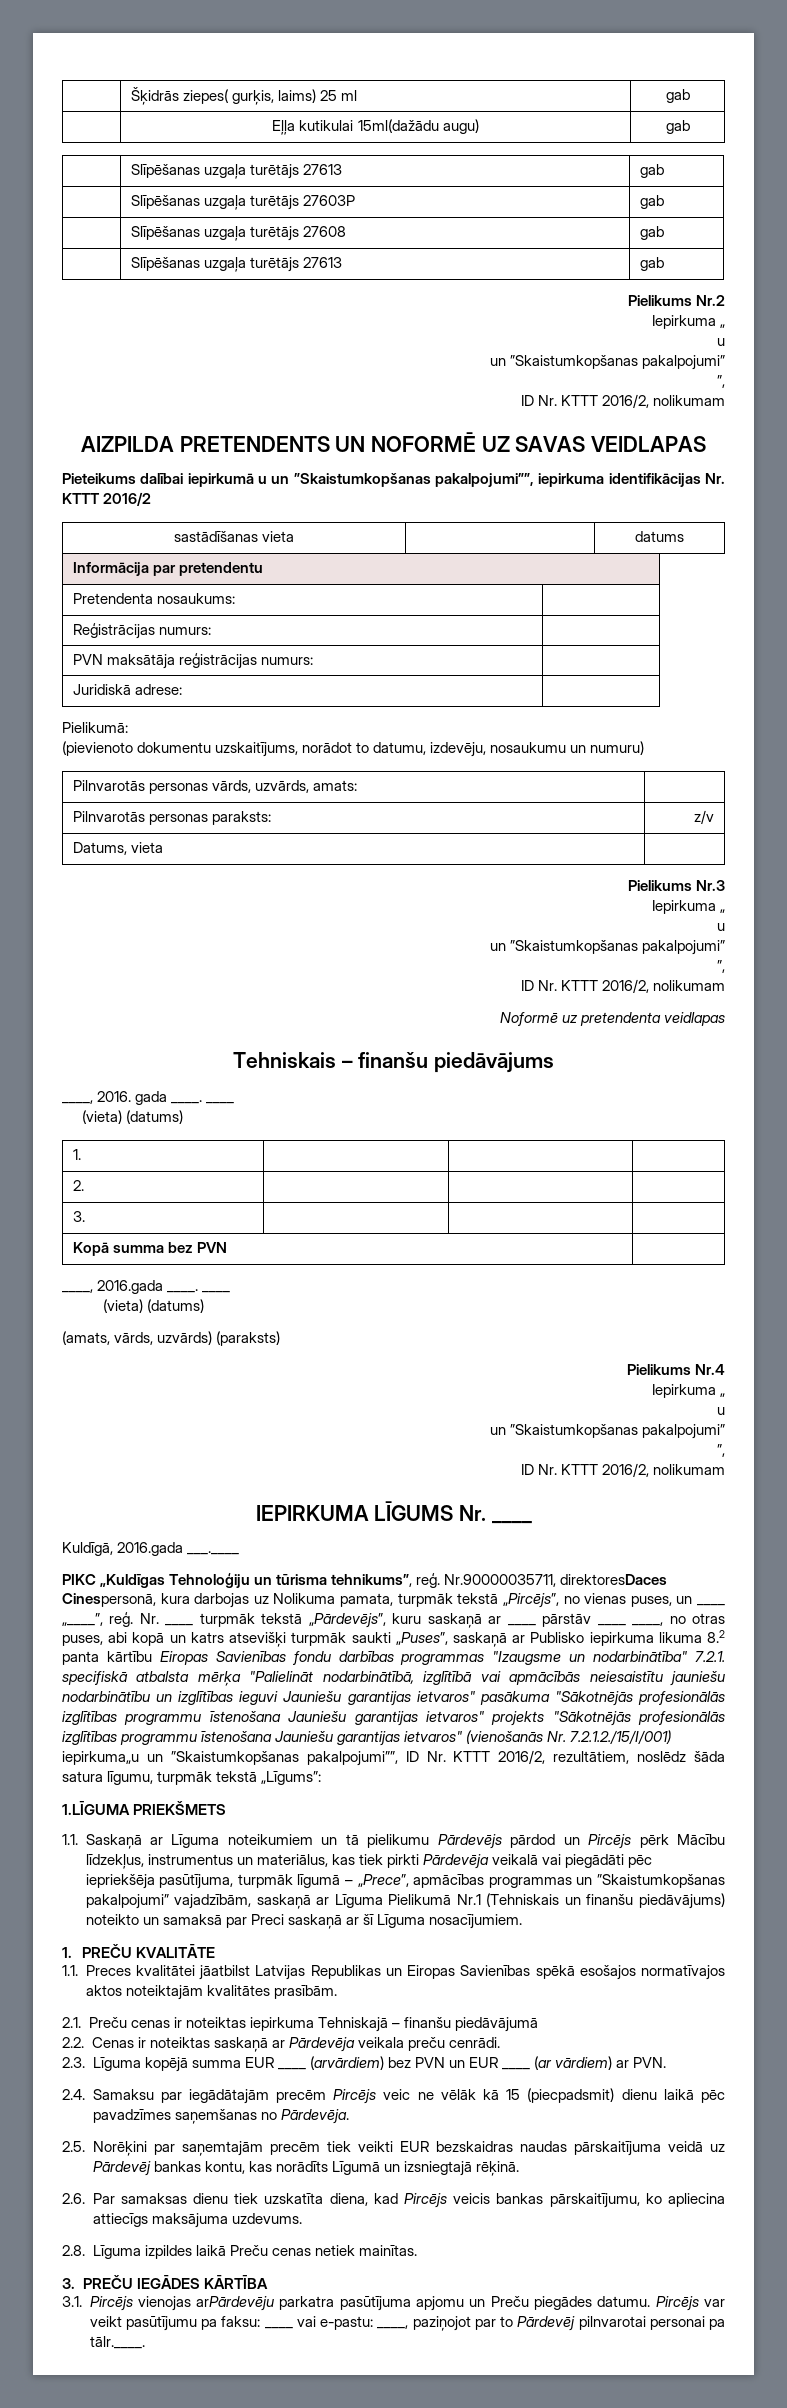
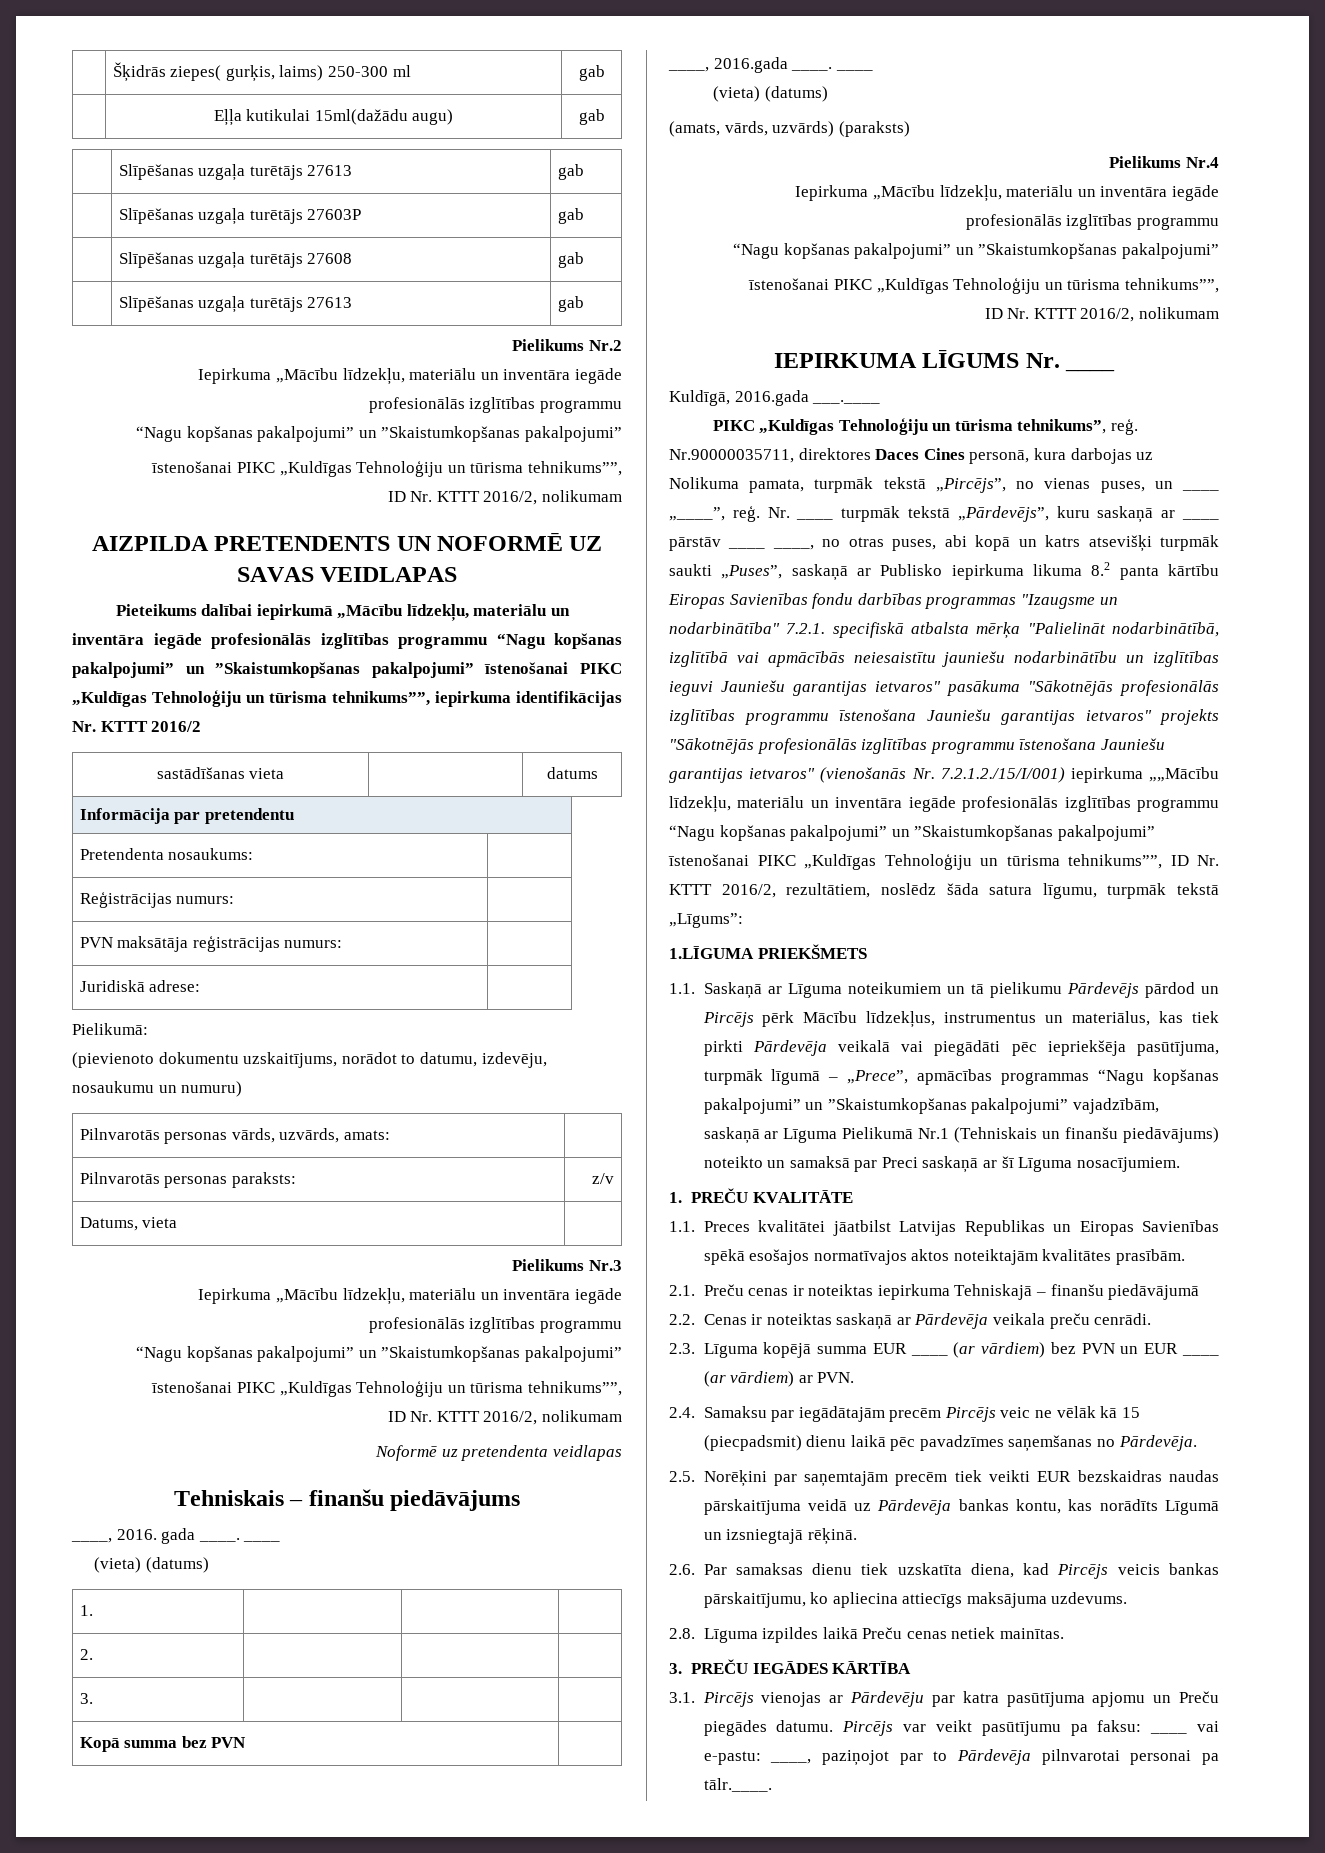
[319,90,337,101] 25 -> [328,66,389,77] 250-300
[720,324,725,328] [717,338,725,346] [489,355,725,370] [717,375,725,388] „ // u // un ”Skaistumkopšanas pakalpojumi” // ”, -> [276,368,622,385] [368,397,622,413] [136,426,622,442] [151,460,622,477] „Mācību līdzekļu, materiālu un inventāra iegāde // profesionālās izglītības programmu // “Nagu kopšanas pakalpojumi” un ”Skaistumkopšanas pakalpojumi” // īstenošanai PIKC „Kuldīgas Tehnoloģiju un tūrisma tehnikums””,
[258,473,534,487] u un ”Skaistumkopšanas pakalpojumi””, -> [337,604,571,621] [72,633,622,649] [72,662,622,678] [72,690,430,707] „Mācību līdzekļu, materiālu un inventāra iegāde profesionālās izglītības programmu “Nagu kopšanas pakalpojumi” un ”Skaistumkopšanas pakalpojumi” īstenošanai PIKC „Kuldīgas Tehnoloģiju un tūrisma tehnikums””,
[720,909,725,913] [717,923,725,931] [489,940,725,955] [717,960,725,973] „ // u // un ”Skaistumkopšanas pakalpojumi” // ”, -> [276,1288,622,1305] [368,1317,622,1333] [136,1346,622,1362] [151,1380,622,1397] „Mācību līdzekļu, materiālu un inventāra iegāde // profesionālās izglītības programmu // “Nagu kopšanas pakalpojumi” un ”Skaistumkopšanas pakalpojumi” // īstenošanai PIKC „Kuldīgas Tehnoloģiju un tūrisma tehnikums””,
[720,1393,725,1397] [717,1407,725,1415] [489,1424,725,1439] [717,1444,725,1457] „ // u // un ”Skaistumkopšanas pakalpojumi” // ”, -> [873,185,1219,202] [965,214,1219,230] [733,243,1219,259] [748,277,1219,294] „Mācību līdzekļu, materiālu un inventāra iegāde // profesionālās izglītības programmu // “Nagu kopšanas pakalpojumi” un ”Skaistumkopšanas pakalpojumi” // īstenošanai PIKC „Kuldīgas Tehnoloģiju un tūrisma tehnikums””,
[560,1574,668,1585] [62,1593,156,1607] direktoresDaces Cinespersonā, -> [798,448,1030,464] direktores Daces Cines personā,
[62,1751,398,1766] iepirkuma„u un ”Skaistumkopšanas pakalpojumi””, -> [1070,767,1219,783] [669,796,1219,813] [669,825,1155,841] [668,853,1162,870] iepirkuma „„Mācību līdzekļu, materiālu un inventāra iegāde profesionālās izglītības programmu “Nagu kopšanas pakalpojumi” un ”Skaistumkopšanas pakalpojumi” īstenošanai PIKC „Kuldīgas Tehnoloģiju un tūrisma tehnikums””,
(572, 1882) none -> [1098,1069,1219,1085] [703,1098,801,1114] “Nagu kopšanas pakalpojumi”
[309,2056,384,2070] (arvārdiem) -> [953,1342,1046,1358] (ar vārdiem)
[92,2161,151,2176] Pārdevēj -> [877,1499,952,1515] Pārdevēja
[196,2296,335,2311] arPārdevēju parkatra -> [829,1691,999,1707] ar Pārdevēju par katra
[517,2316,576,2331] Pārdevēj -> [956,1749,1031,1765] Pārdevēja

